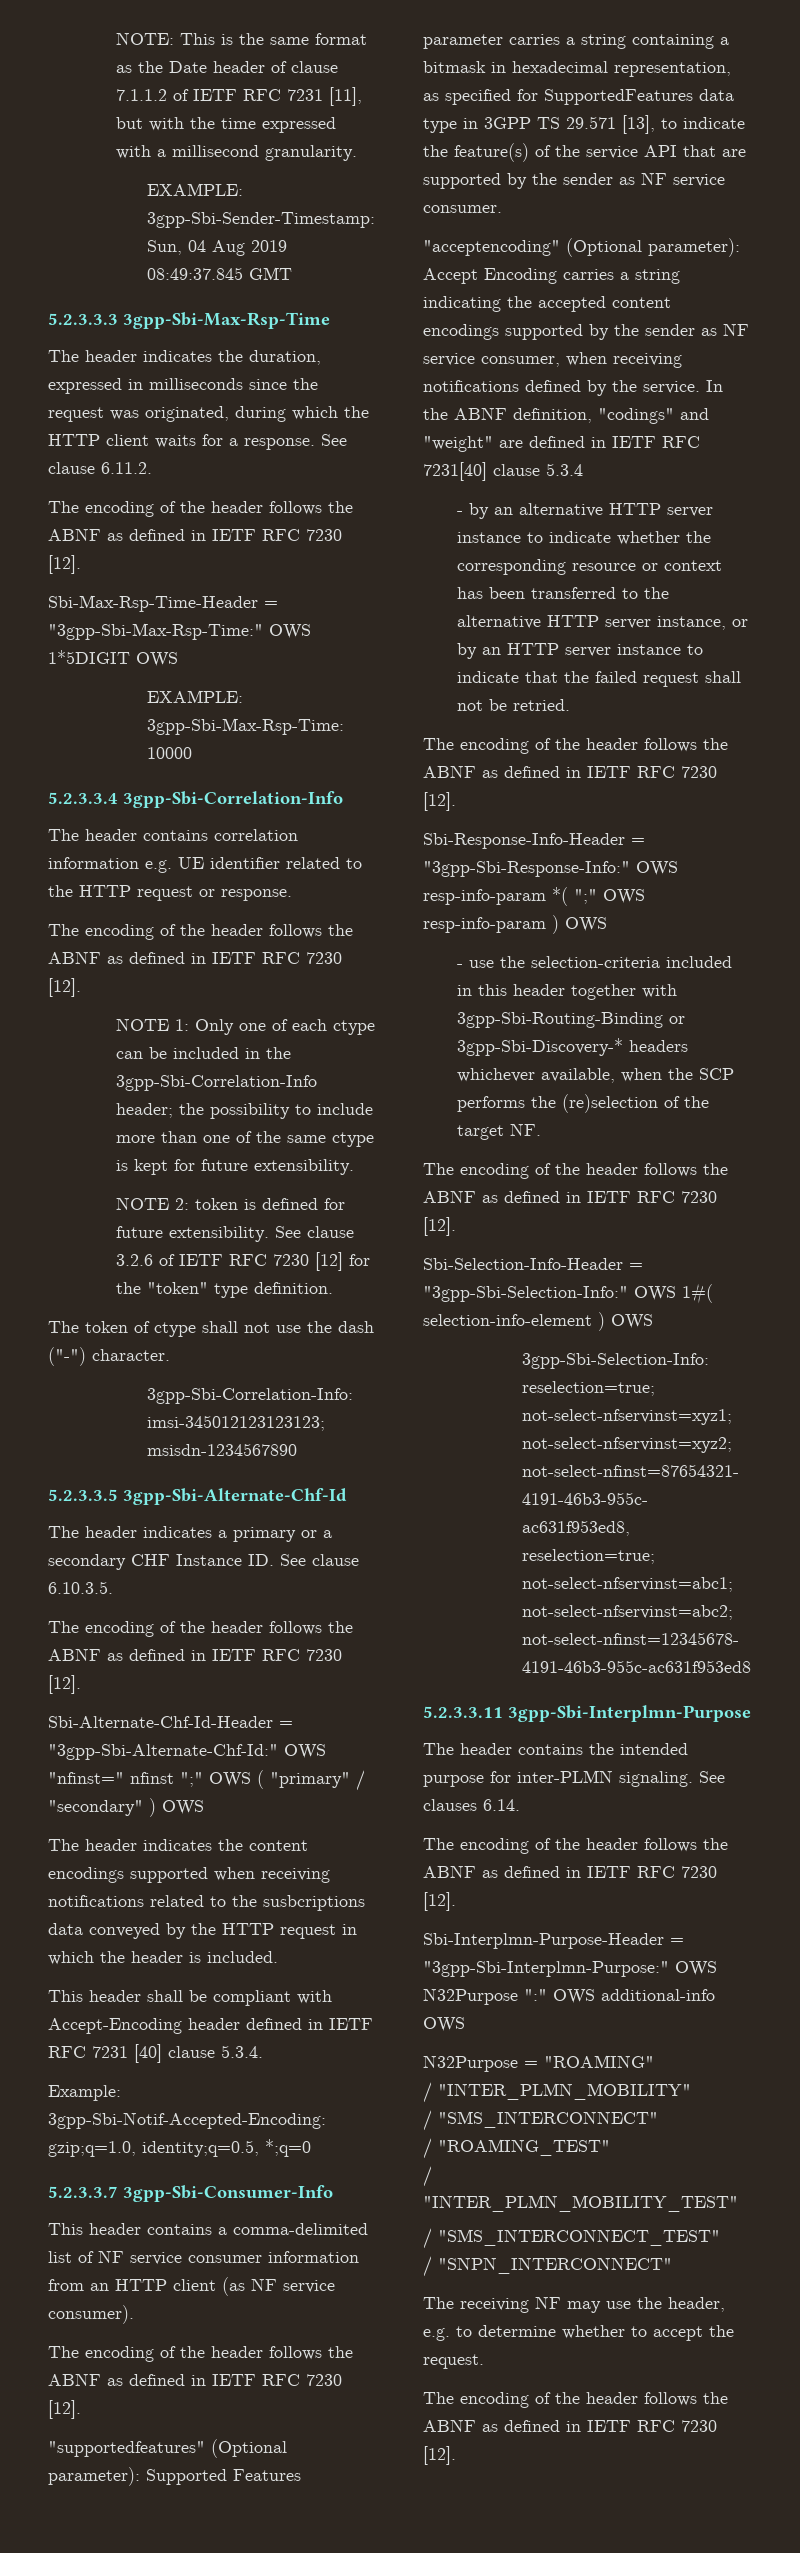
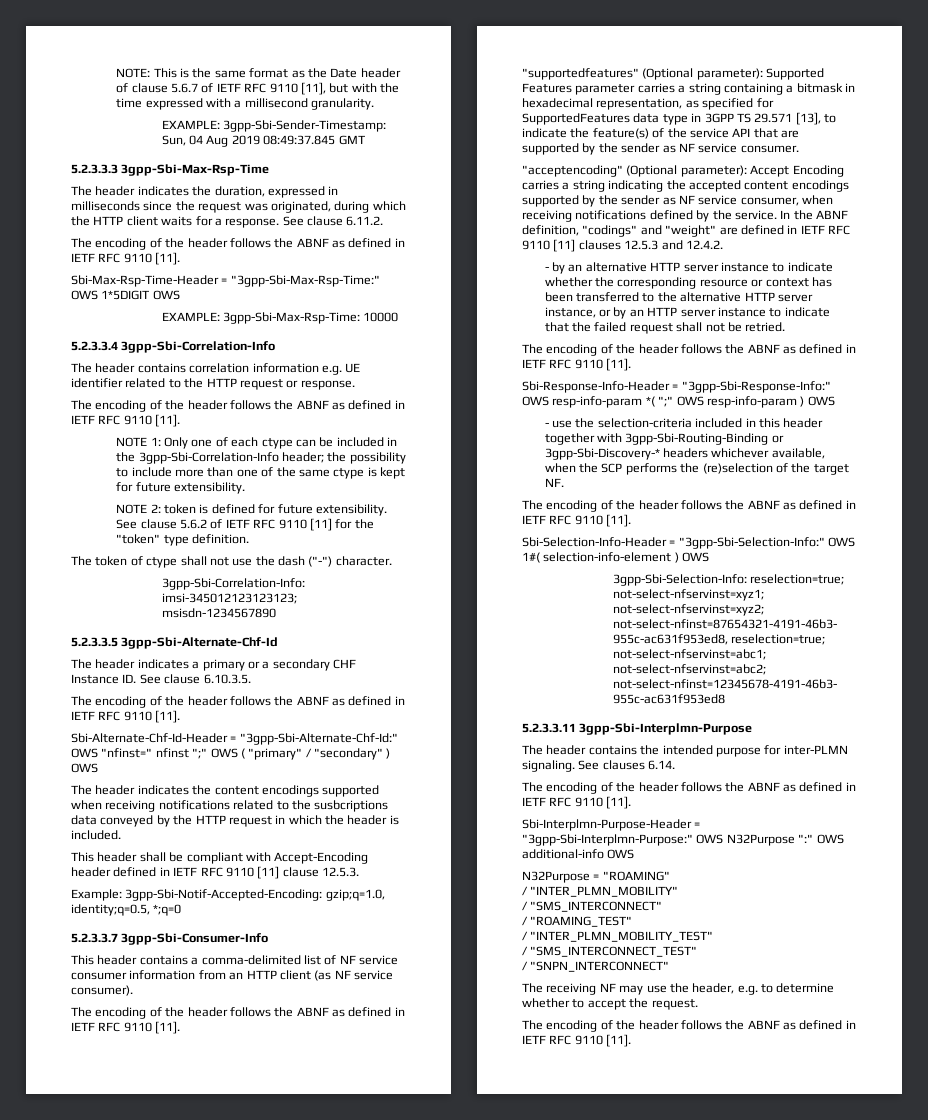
[116,89,324,101] 7.1.1.2 of IETF RFC 7231 -> [171,83,298,93] 5.6.7 of IETF RFC 9110
[306,529,342,541] [48,555,81,574] 7230 [12]. -> [123,252,181,265] 9110 [11].
[306,952,342,964] [48,978,81,997] 7230 [12]. -> [123,414,181,427] 9110 [11].
[116,1252,344,1271] 3.2.6 of IETF RFC 7230 [12] -> [180,518,332,531] 5.6.2 of IETF RFC 9110 [11]
[306,1649,342,1661] [48,1675,81,1694] 7230 [12]. -> [123,710,181,723] 9110 [11].
[92,2044,263,2063] 7231 [40] clause 5.3.4. -> [225,866,359,879] 9110 [11] clause 12.5.3.
[306,2374,342,2386] [48,2400,81,2419] 7230 [12]. -> [123,1021,181,1034] 9110 [11].
[423,462,583,481] 7231[40] clause 5.3.4 -> [522,239,723,252] 9110 [11] clauses 12.5.3 and 12.4.2.
[681,766,717,778] [423,792,456,811] 7230 [12]. -> [574,358,632,371] 9110 [11].
[681,1191,717,1203] [423,1217,456,1236] 7230 [12]. -> [574,514,632,527] 9110 [11].
[681,1866,717,1878] [423,1892,456,1911] 7230 [12]. -> [574,796,632,809] 9110 [11].
[681,2420,717,2432] [423,2446,456,2465] 7230 [12]. -> [574,1034,632,1047] 9110 [11].

